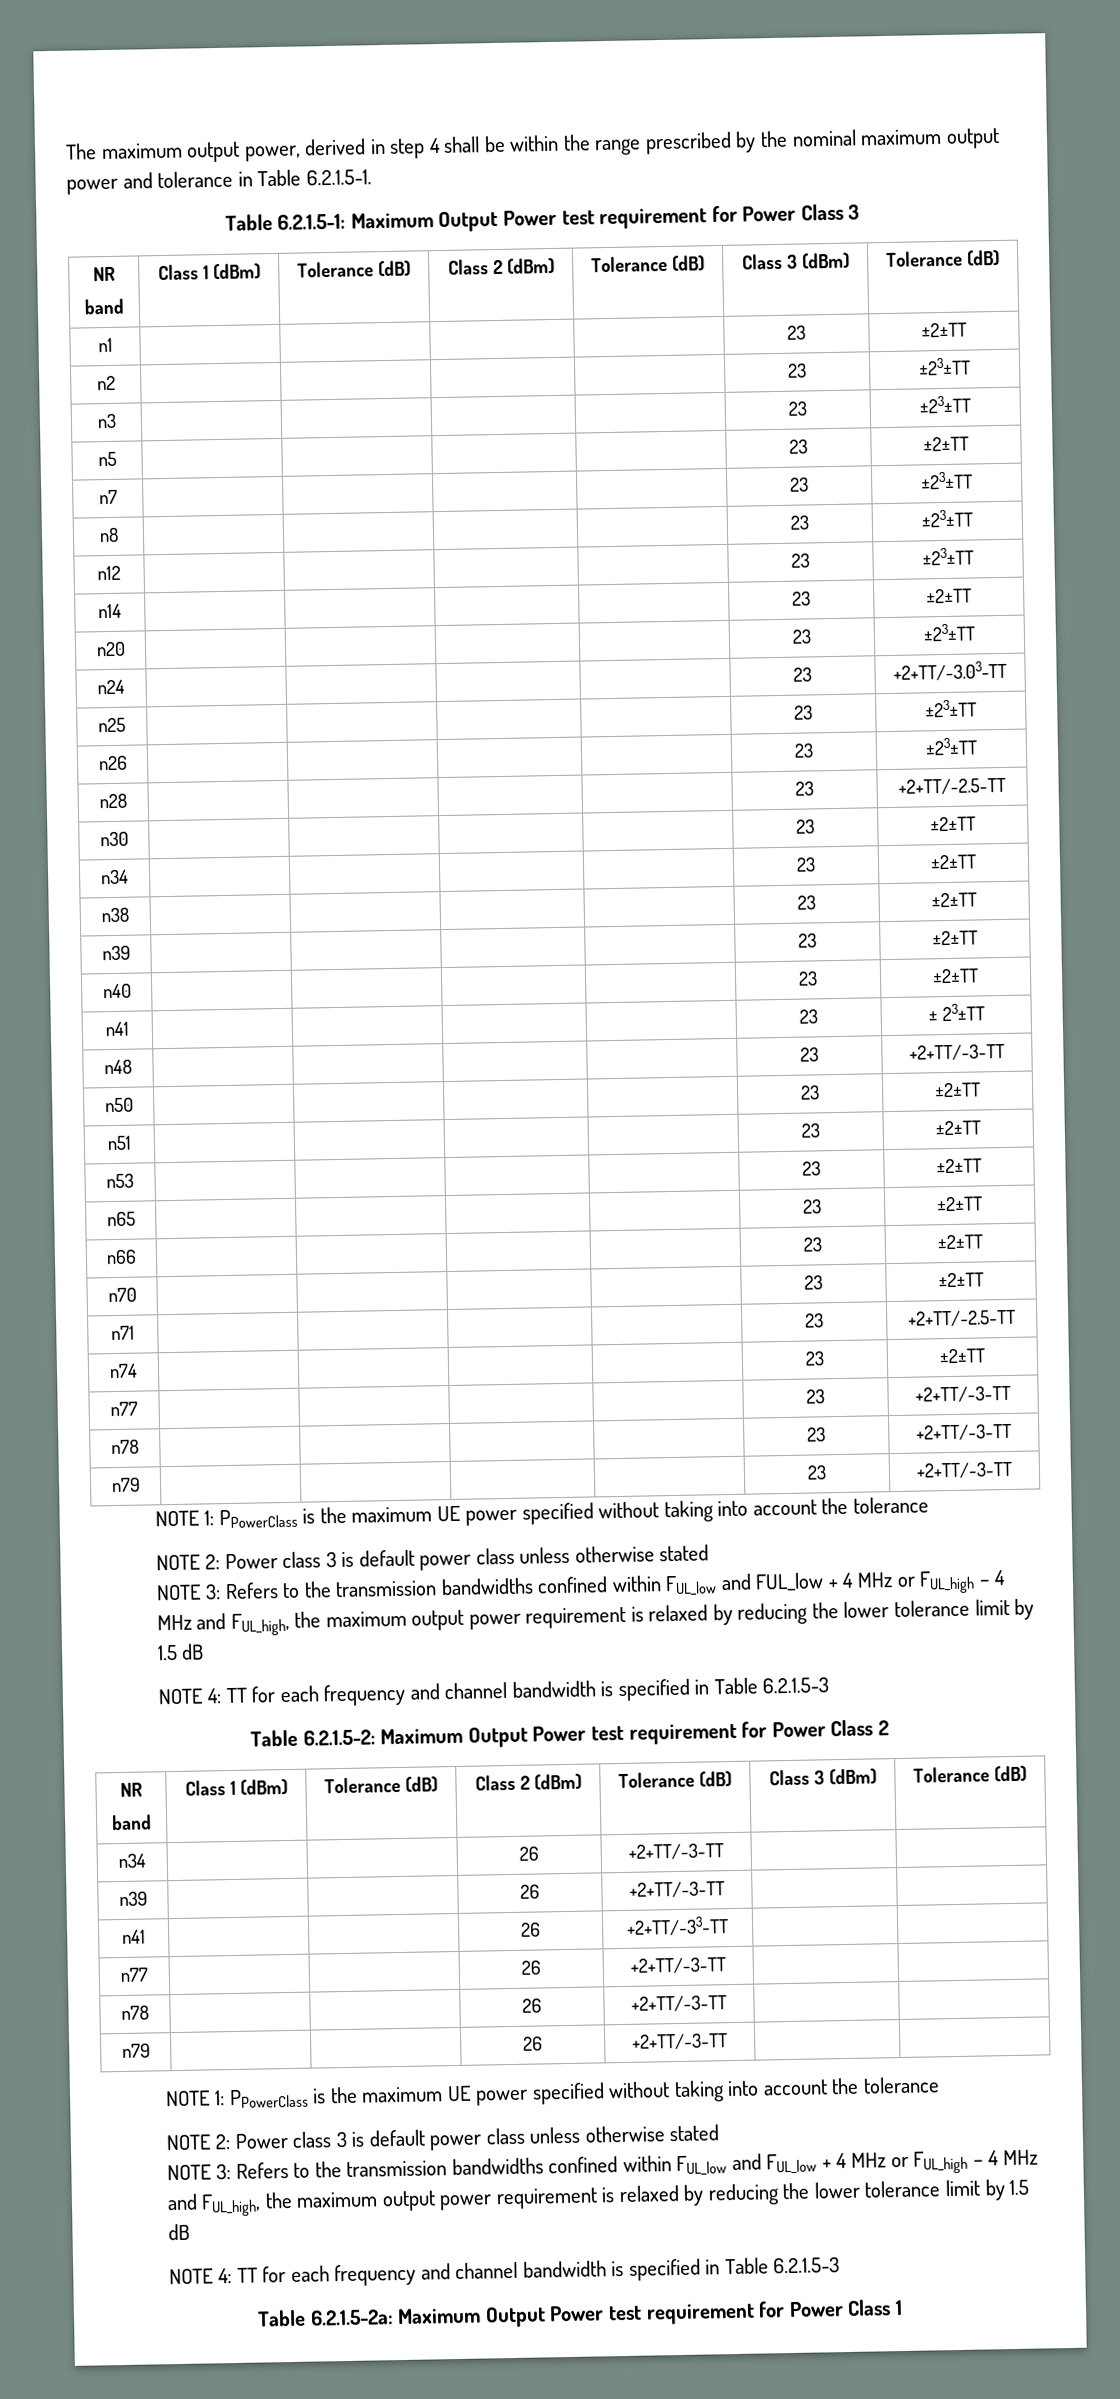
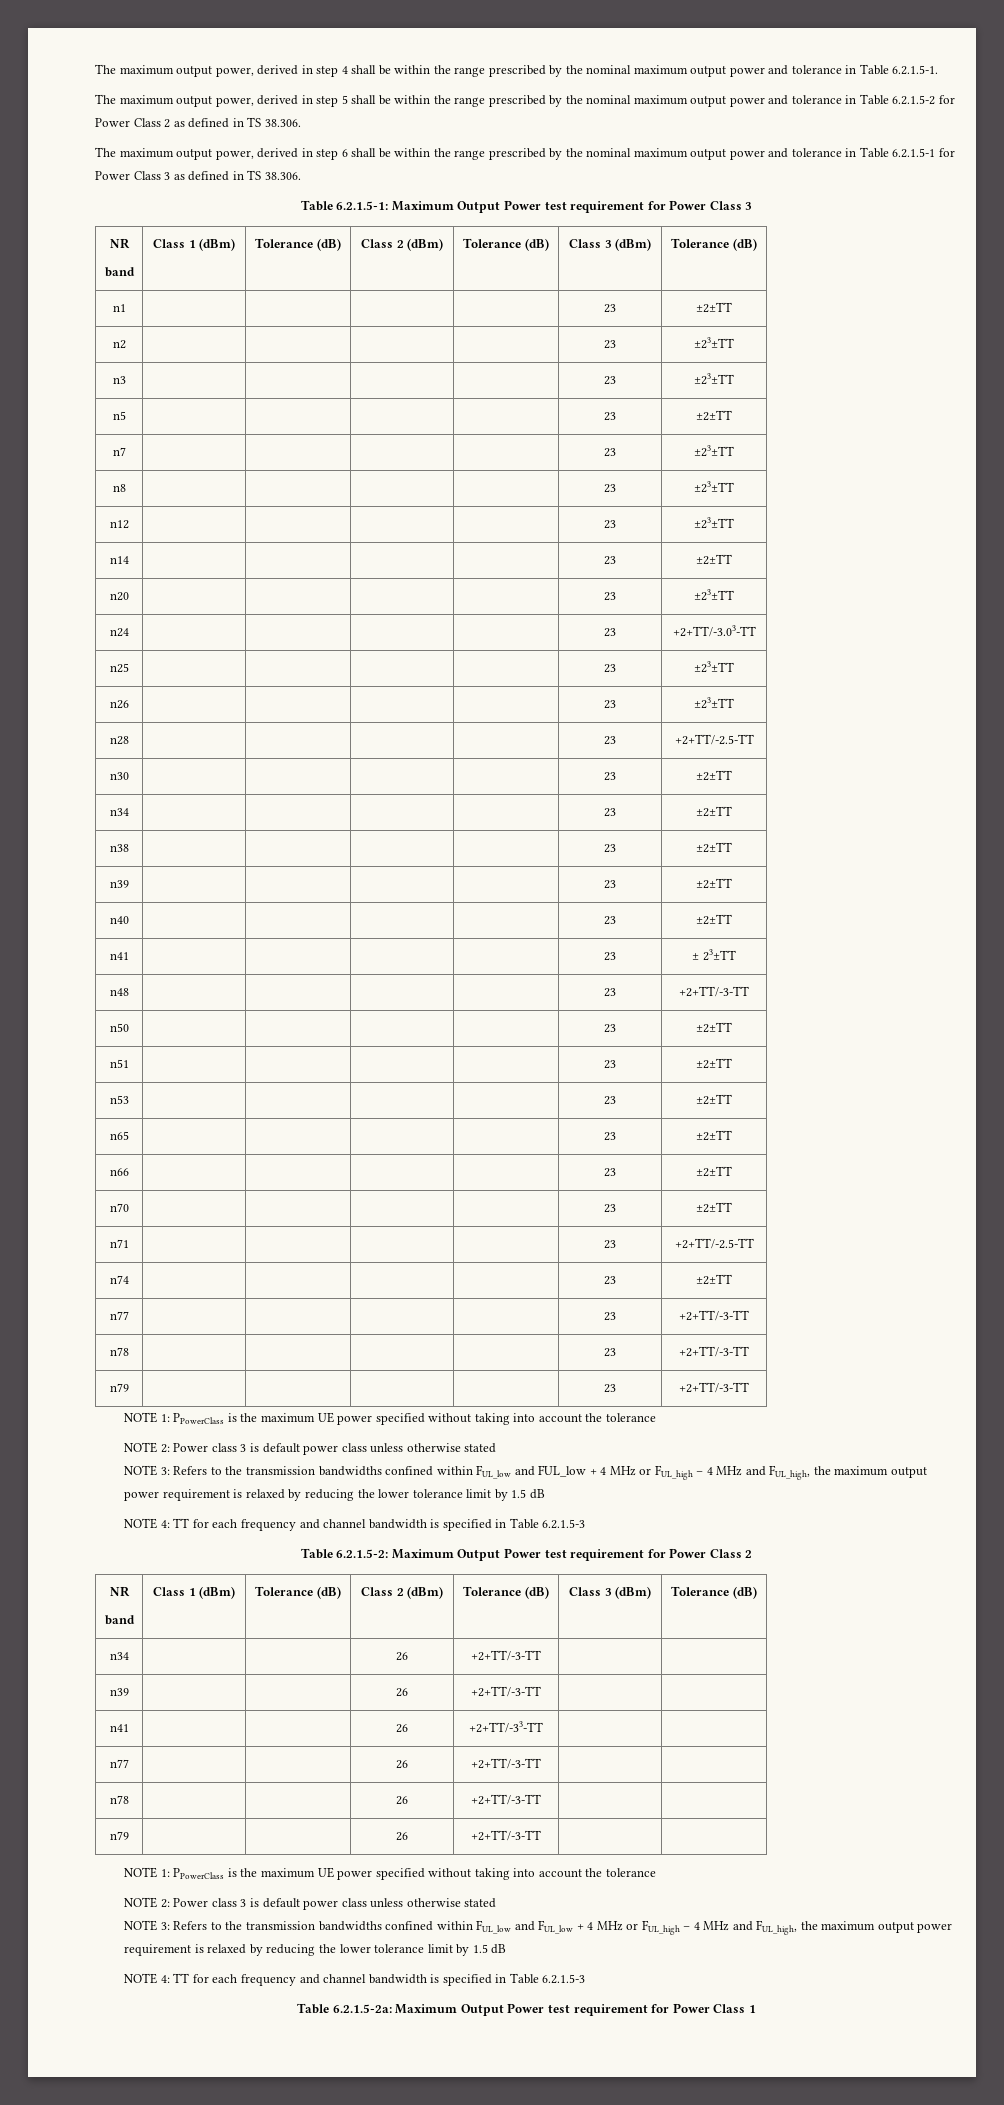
(372, 177) none -> [95,94,955,107] [95,117,301,128] [95,147,955,160] [95,170,301,181] // The maximum output power, derived in step 5 shall be within the range prescribed by the nominal maximum output power and tolerance in Table 6.2.1.5-2 for Power Class 2 as defined in TS 38.306. // The maximum output power, derived in step 6 shall be within the range prescribed by the nominal maximum output power and tolerance in Table 6.2.1.5-1 for Power Class 3 as defined in TS 38.306.

